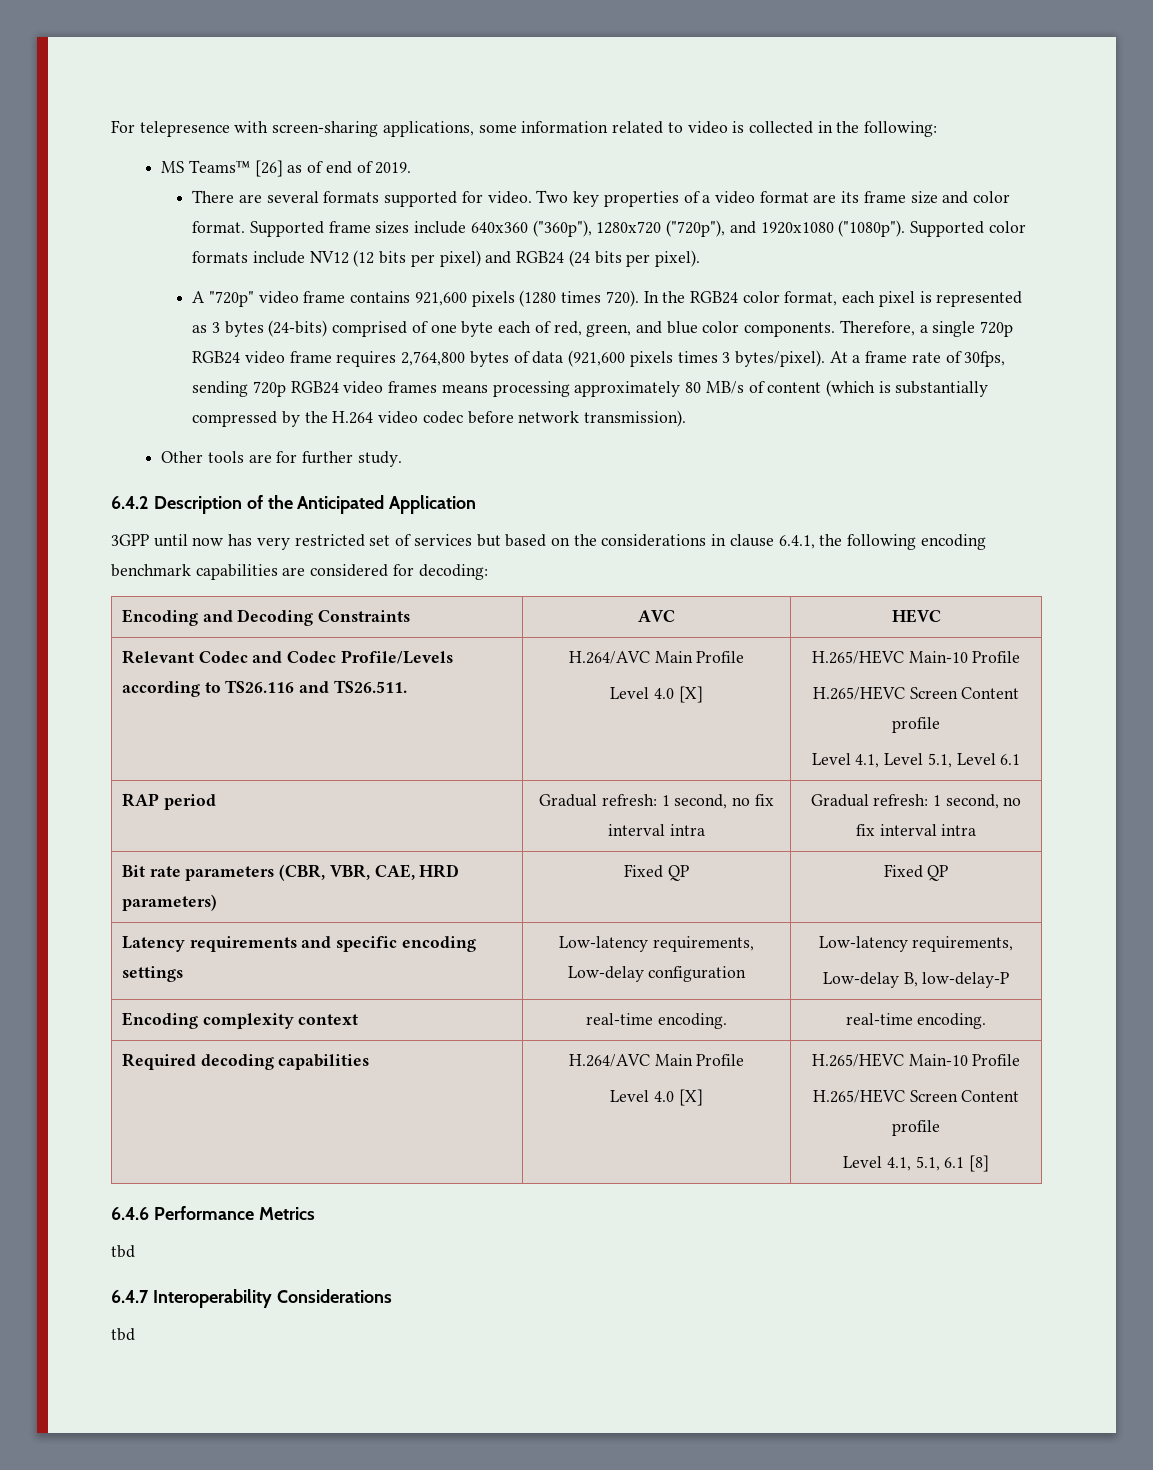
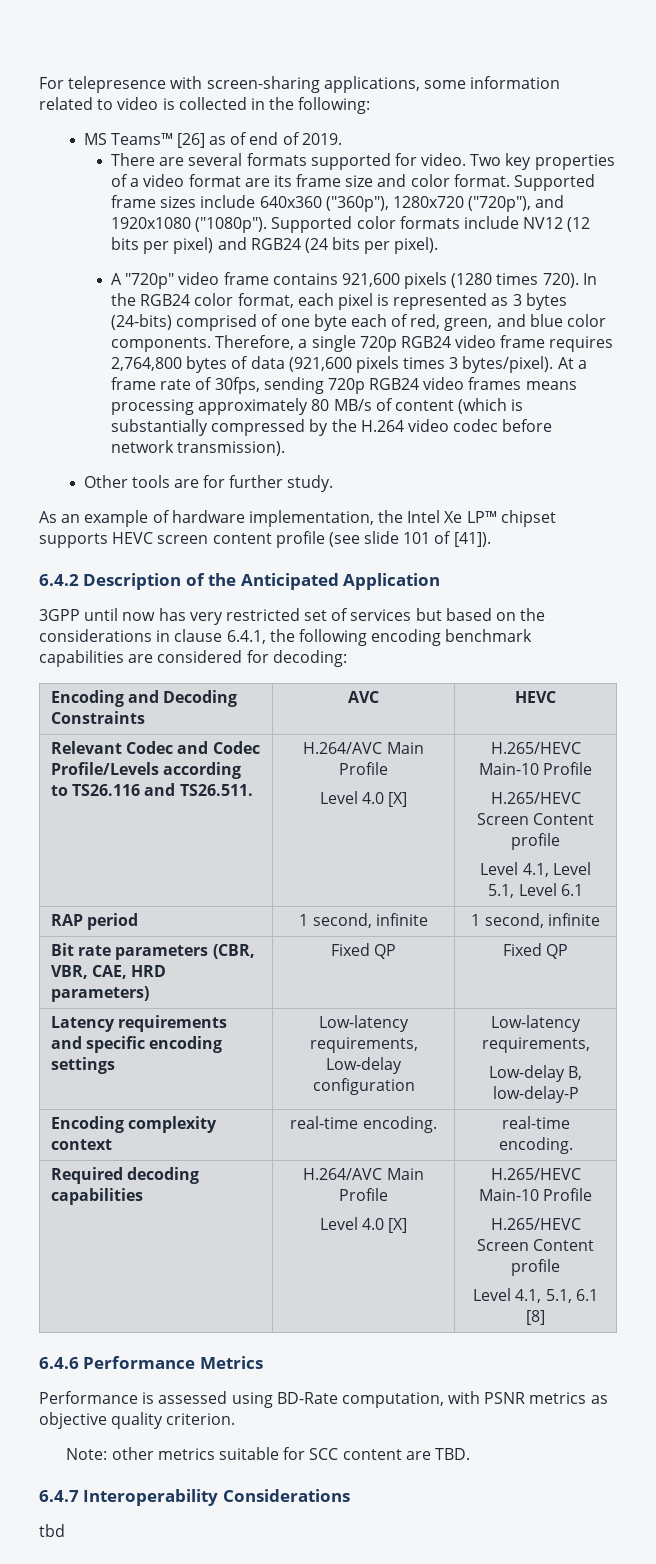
(402, 459) none -> [39,510,556,527] [39,531,491,548] // As an example of hardware implementation, the Intel Xe LP™ chipset supports HEVC screen content profile (see slide 101 of [41]).
[539,794,774,809] [608,824,705,836] [810,794,1022,809] [855,824,977,836] Gradual refresh: 1 second, no fix interval intra | Gradual refresh: 1 second, no fix interval intra -> [299,913,428,928] [471,913,600,928] 1 second, infinite | 1 second, infinite
[111,1245,135,1258] tbd -> [39,1391,608,1408] [39,1412,236,1429] [66,1447,470,1460] Performance is assessed using BD-Rate computation, with PSNR metrics as objective quality criterion. // Note: other metrics suitable for SCC content are TBD.

